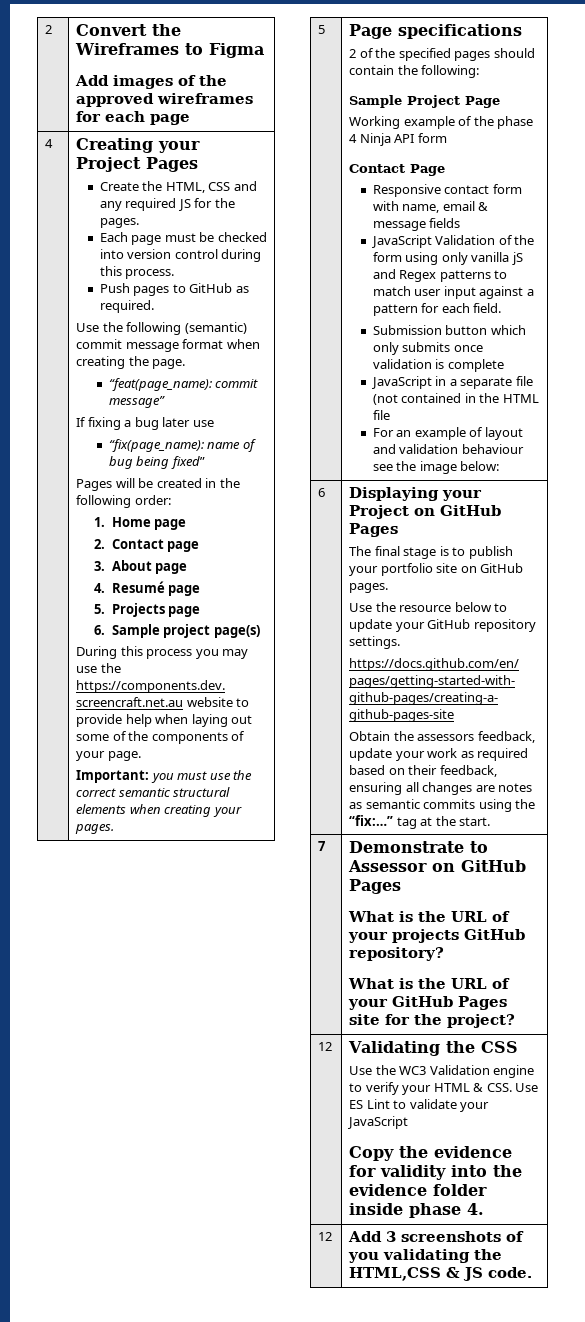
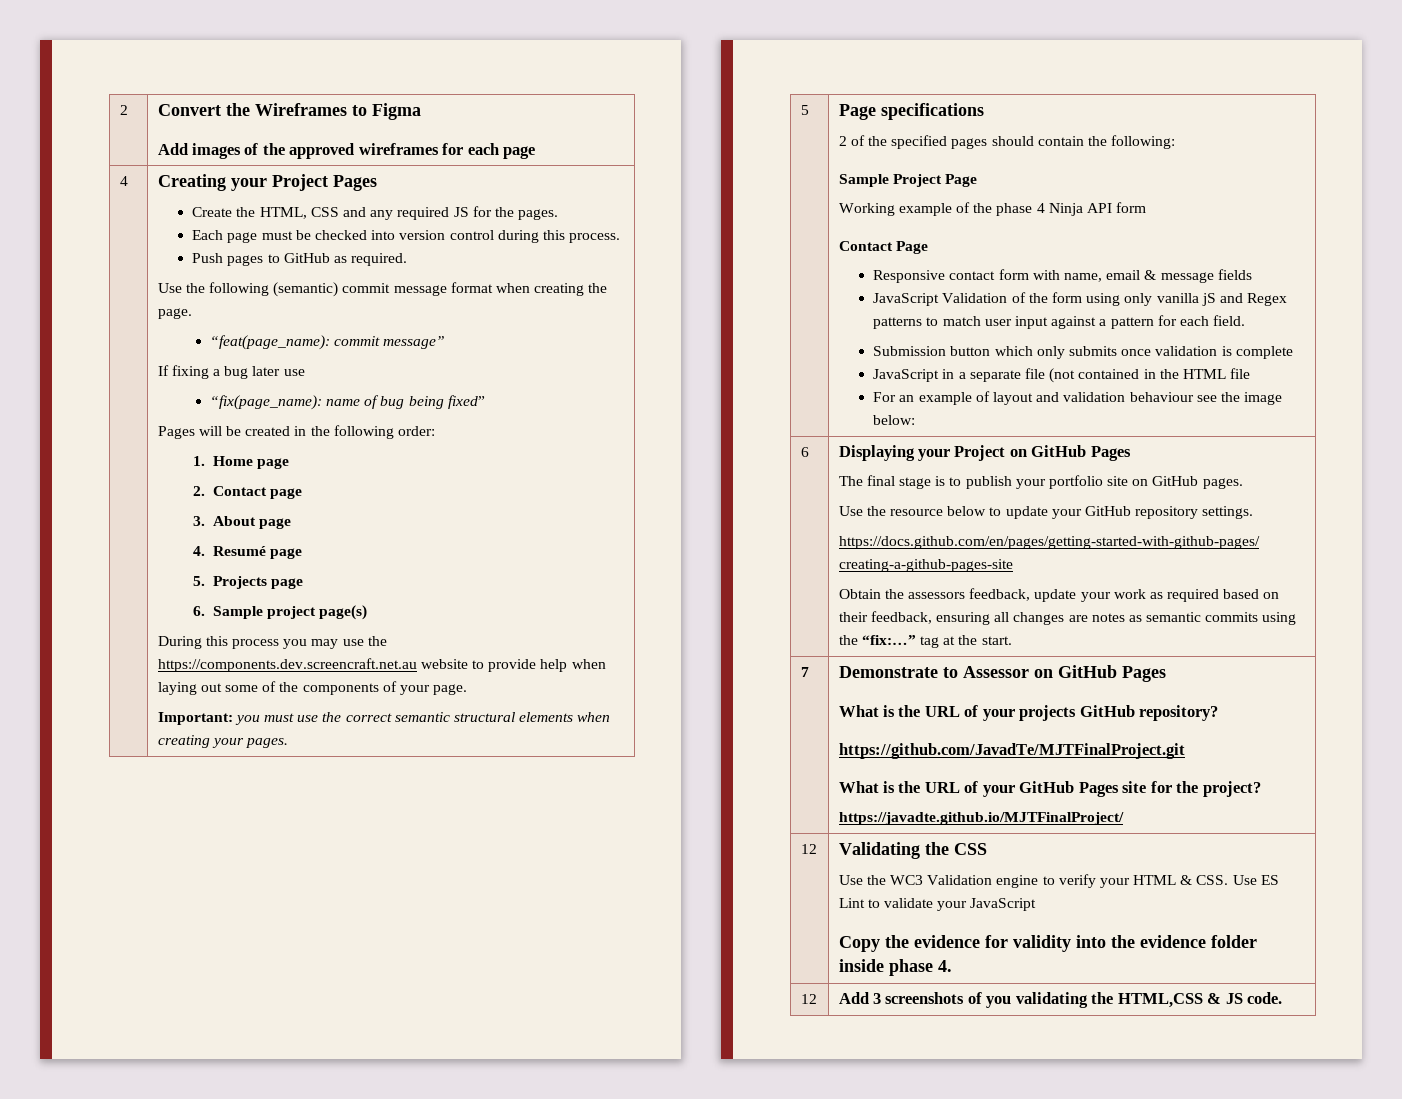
(445, 954) none -> [838,743,1185,759] // https://github.com/JavadTe/MJTFinalProject.git
(516, 1021) none -> [838,812,1124,825] // https://javadte.github.io/MJTFinalProject/

